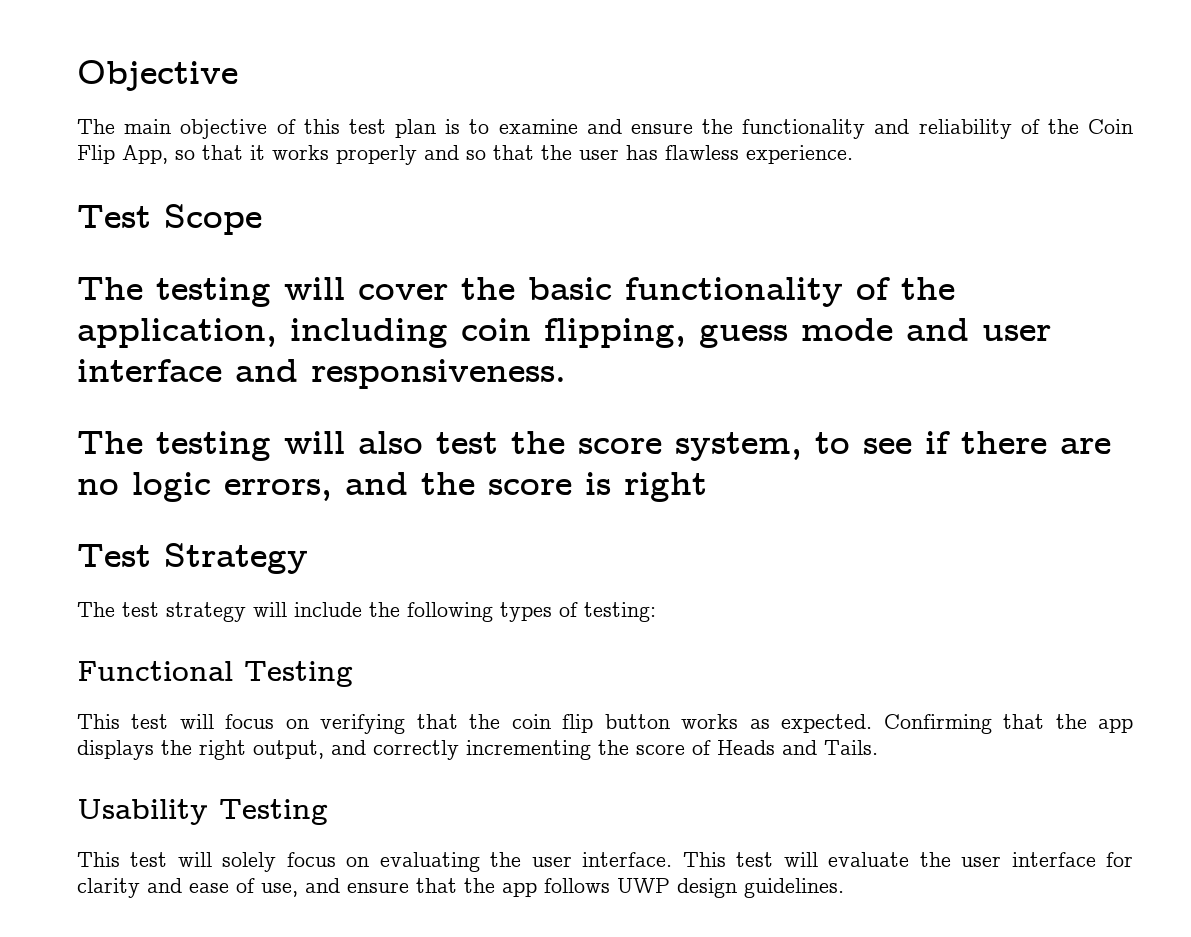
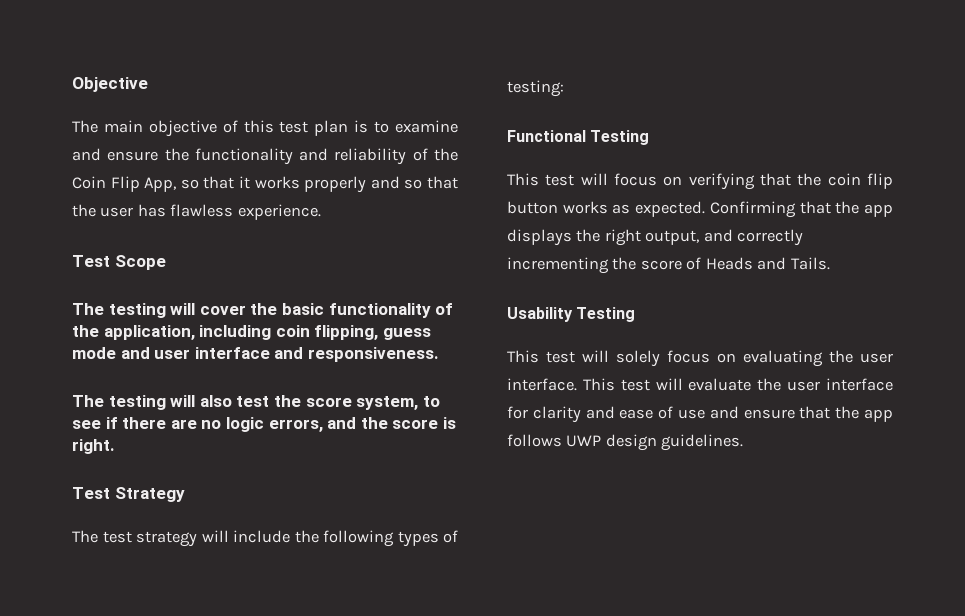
[624,472,707,502] right -> [72,439,115,454] right.
[261,883,298,897] use, -> [678,409,705,419] use

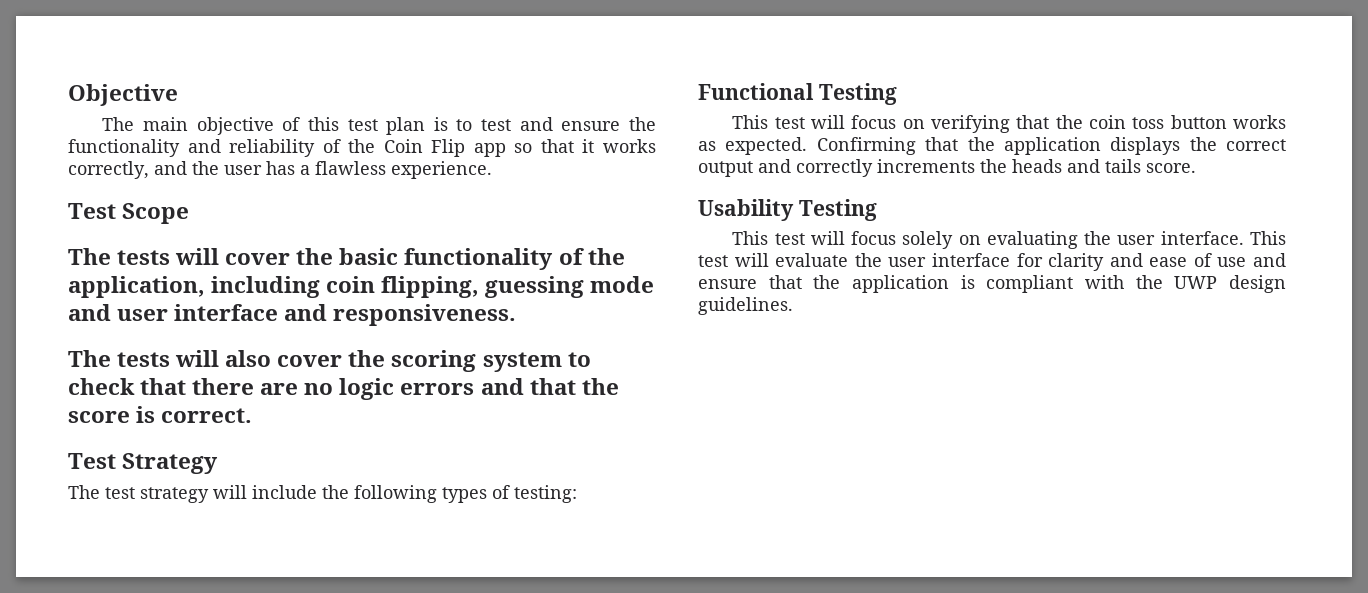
[395,120,459,133] examine -> [481,119,512,131] test
[144,177,177,192] App, -> [473,143,506,157] app
[304,176,458,193] properly and so that -> [68,161,187,179] correctly, and
(166, 210) none -> [300,165,310,175] a
[108,303,166,318] testing -> [117,250,171,265] tests
[382,328,431,340] guess -> [485,276,585,298] guessing
[108,395,166,410] testing -> [117,352,171,367] tests
[236,395,440,410] [72,417,118,429] test the score system, to see if -> [277,350,591,372] [68,378,187,395] cover the scoring system to check that
[268,417,357,432] errors, and -> [400,378,576,395] errors and that
[72,439,115,454] right. -> [161,408,253,423] correct.
[867,173,893,189] flip -> [1132,117,1165,129] toss
[864,204,893,217] app -> [1003,137,1101,155] application
[604,229,804,246] [507,257,830,274] right output, and correctly incrementing the score of Heads and Tails. -> [1226,139,1286,151] [698,159,1196,177] correct output and correctly increments the heads and tails score.
[616,350,710,367] solely focus -> [851,231,954,249] focus solely
[864,409,894,422] [507,434,562,447] app follows -> [852,275,1163,293] application is compliant with the

